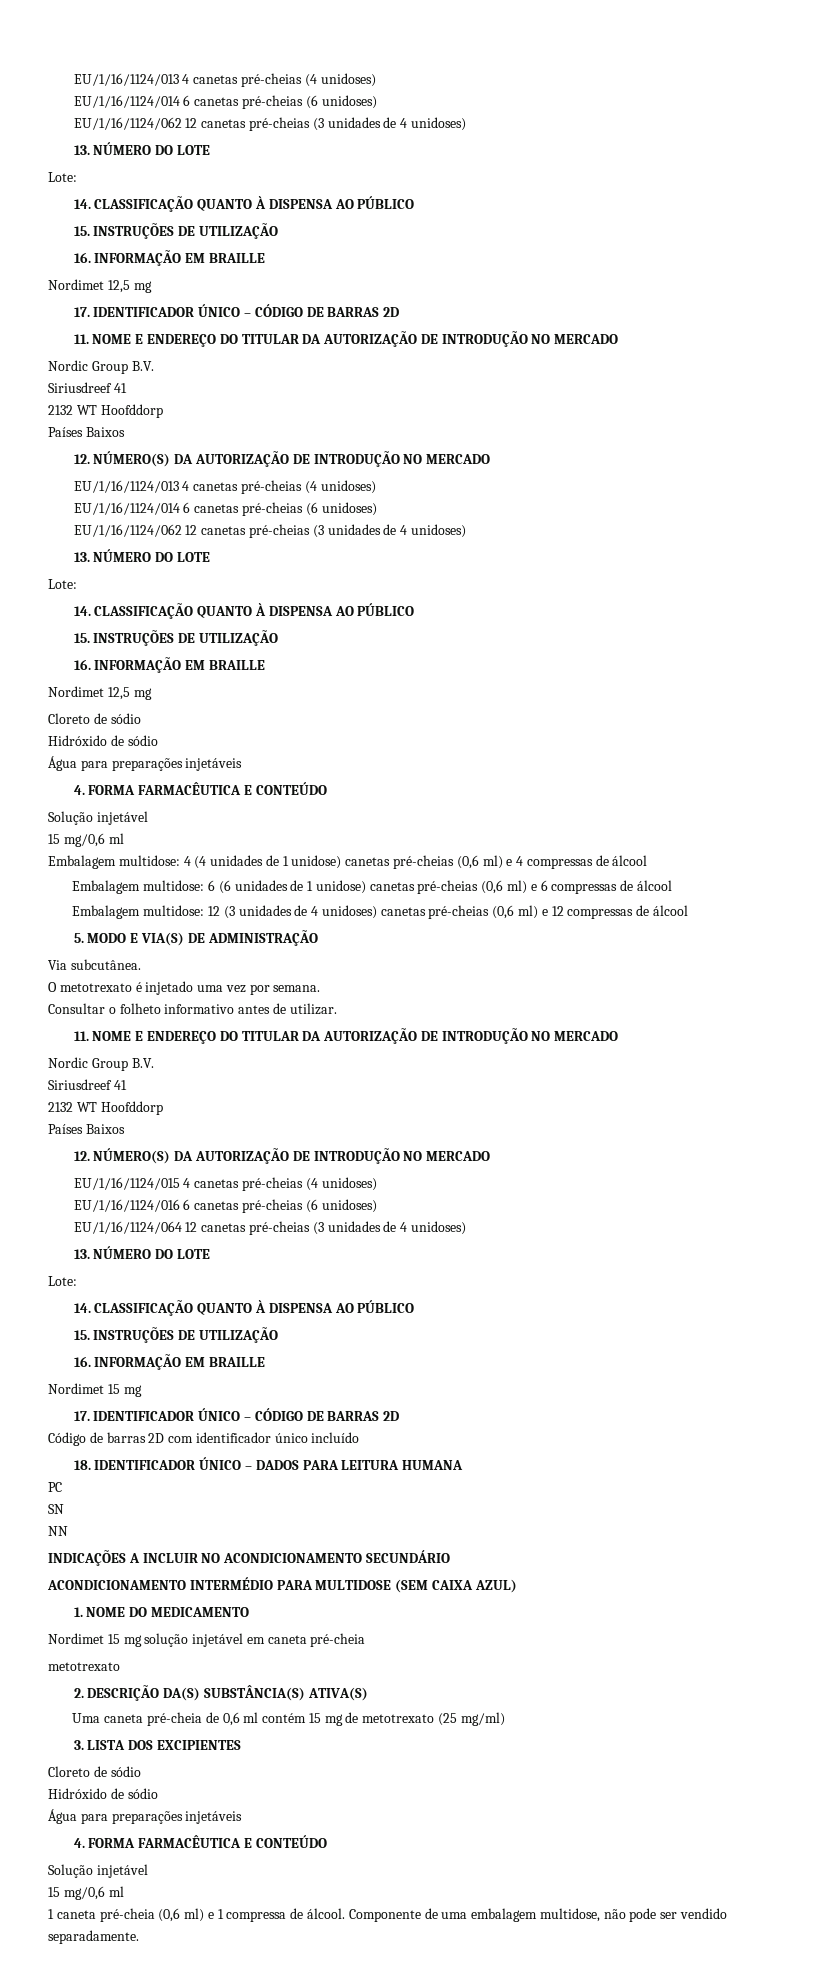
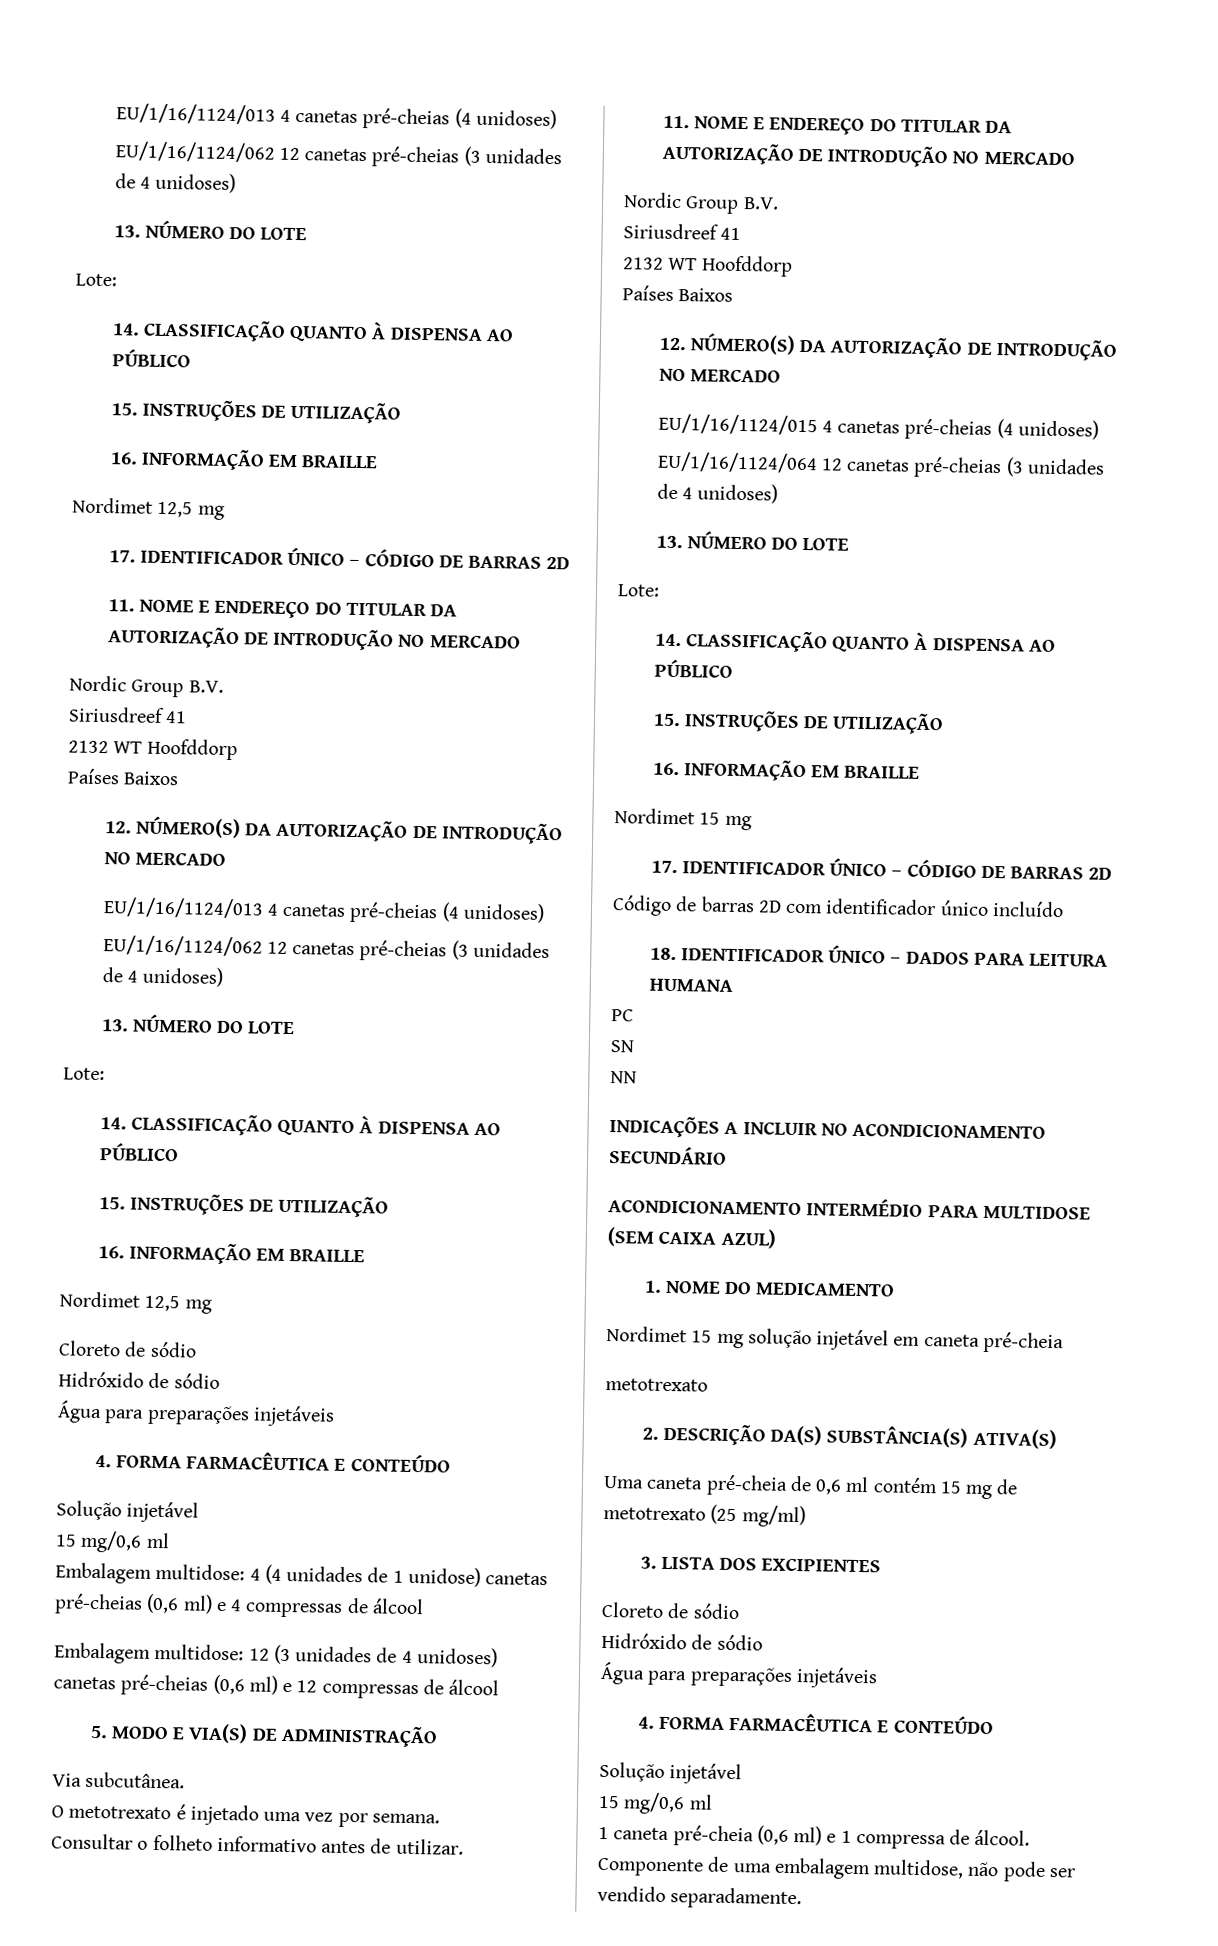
[73,73,376,87] [73,95,377,109] EU/1/16/1124/013 4 canetas pré-cheias (4 unidoses) // EU/1/16/1124/014 6 canetas pré-cheias (6 unidoses) -> [115,103,557,130] EU/1/16/1124/013 4 canetas pré-cheias (4 unidoses)
[73,502,377,516] // EU/1/16/1124/014 6 canetas pré-cheias (6 unidoses) -> (545, 912) none
[72,880,672,894] // Embalagem multidose: 6 (6 unidades de 1 unidose) canetas pré-cheias (0,6 ml) e 6 compressas de álcool -> (424, 1606) none
[73,1199,377,1213] // EU/1/16/1124/016 6 canetas pré-cheias (6 unidoses) -> (1099, 429) none

